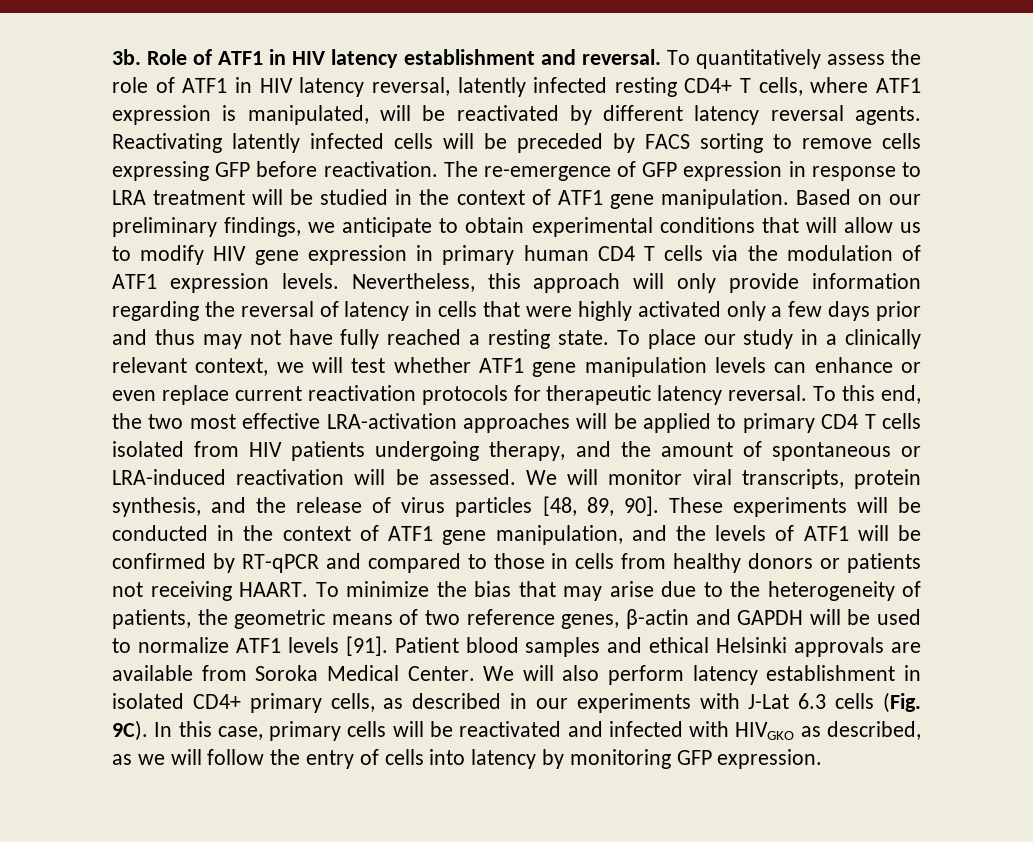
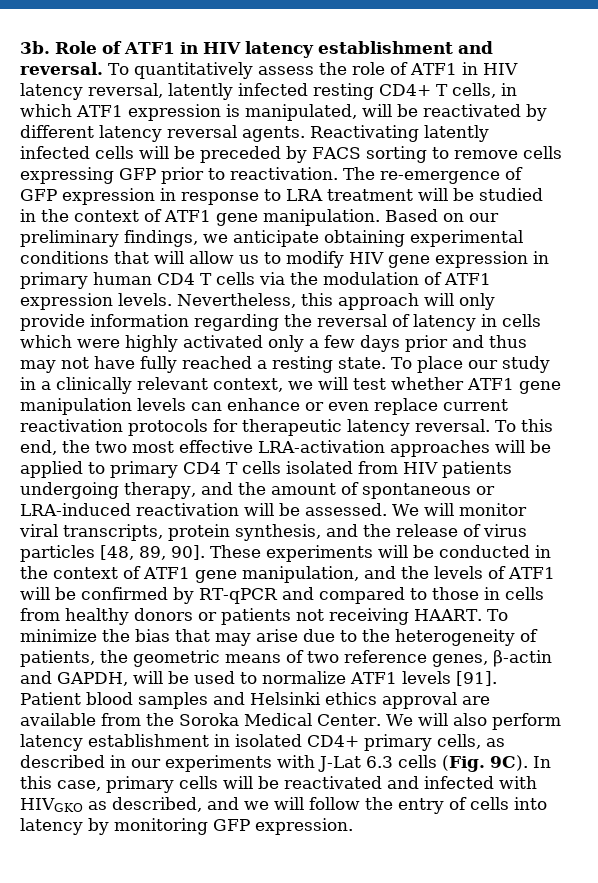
[810,77,869,93] where -> [501,83,517,96] [20,104,72,117] in which
[256,161,318,177] before -> [161,167,225,184] prior to
[439,217,525,233] to obtain -> [324,230,405,247] obtaining
[483,301,521,317] that -> [20,335,72,348] which
[737,610,804,625] GAPDH -> [57,672,128,686] GAPDH,
[649,637,885,657] ethical Helsinki approvals -> [250,692,457,709] Helsinki ethics approval
(247, 673) none -> [146,713,174,726] the
[112,754,132,765] as -> [207,797,239,810] and

